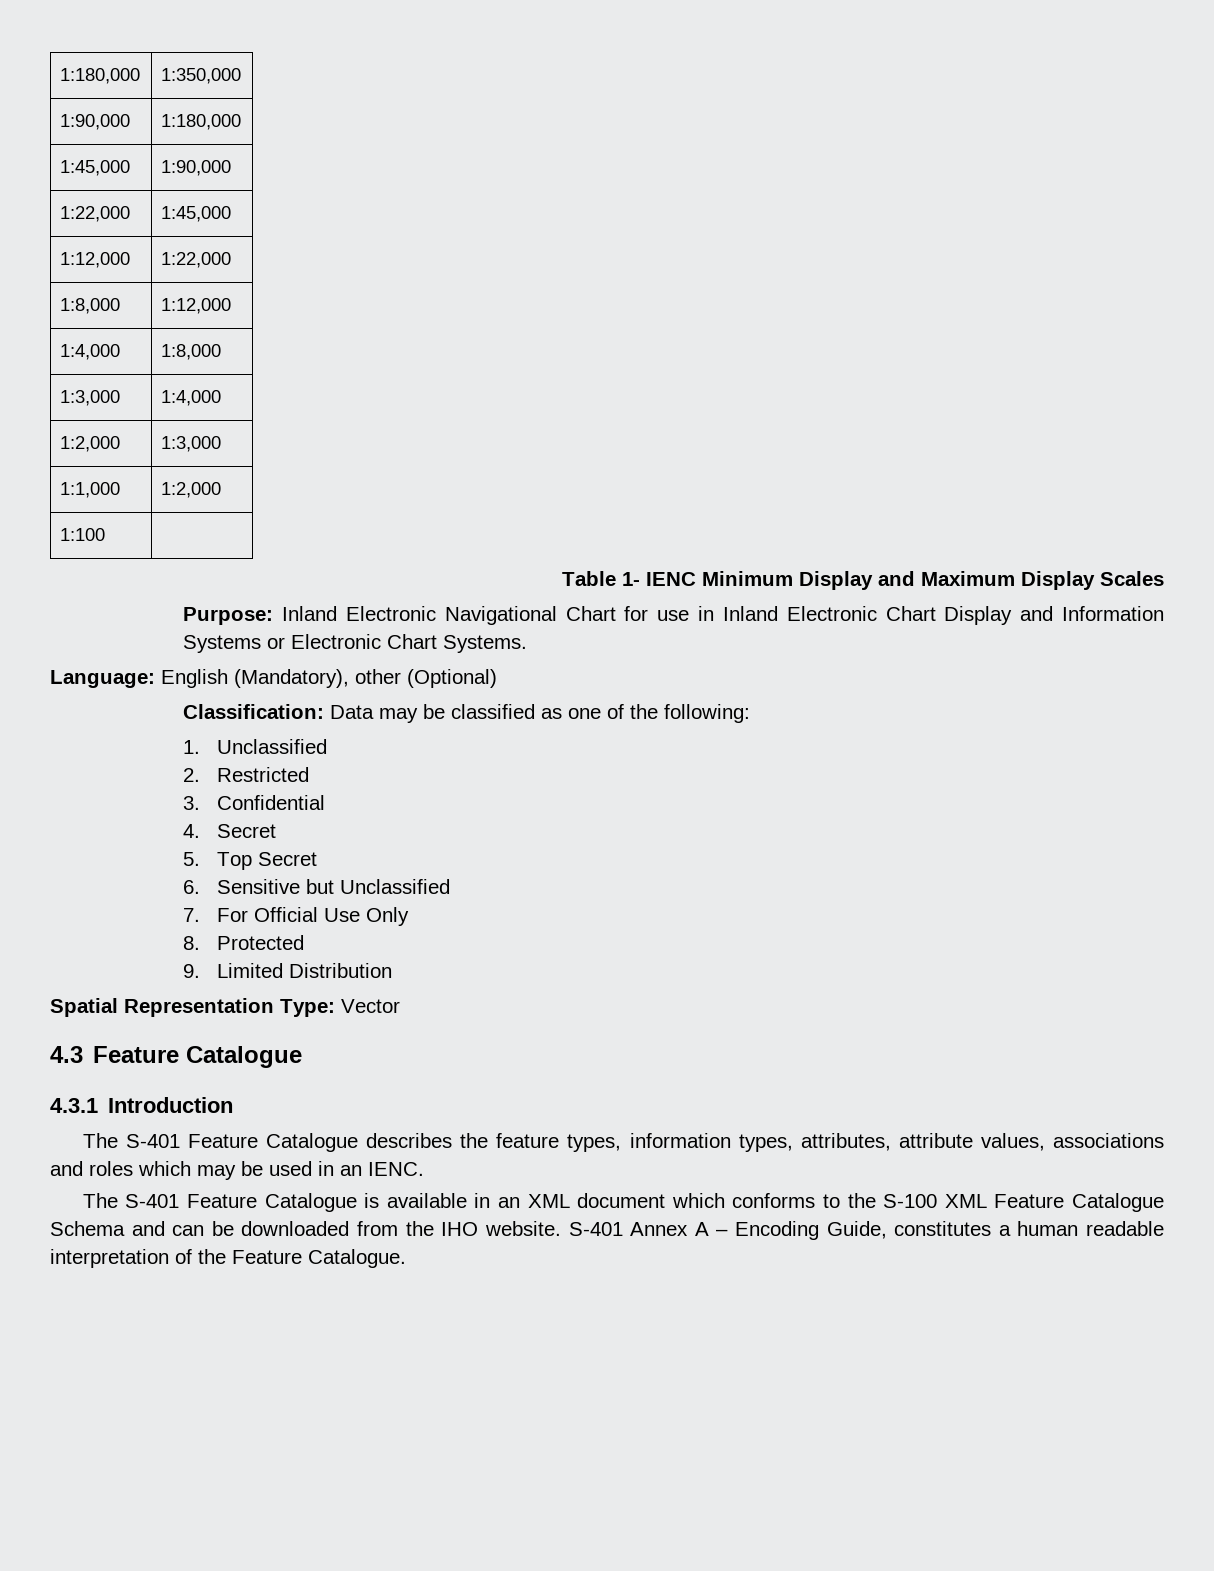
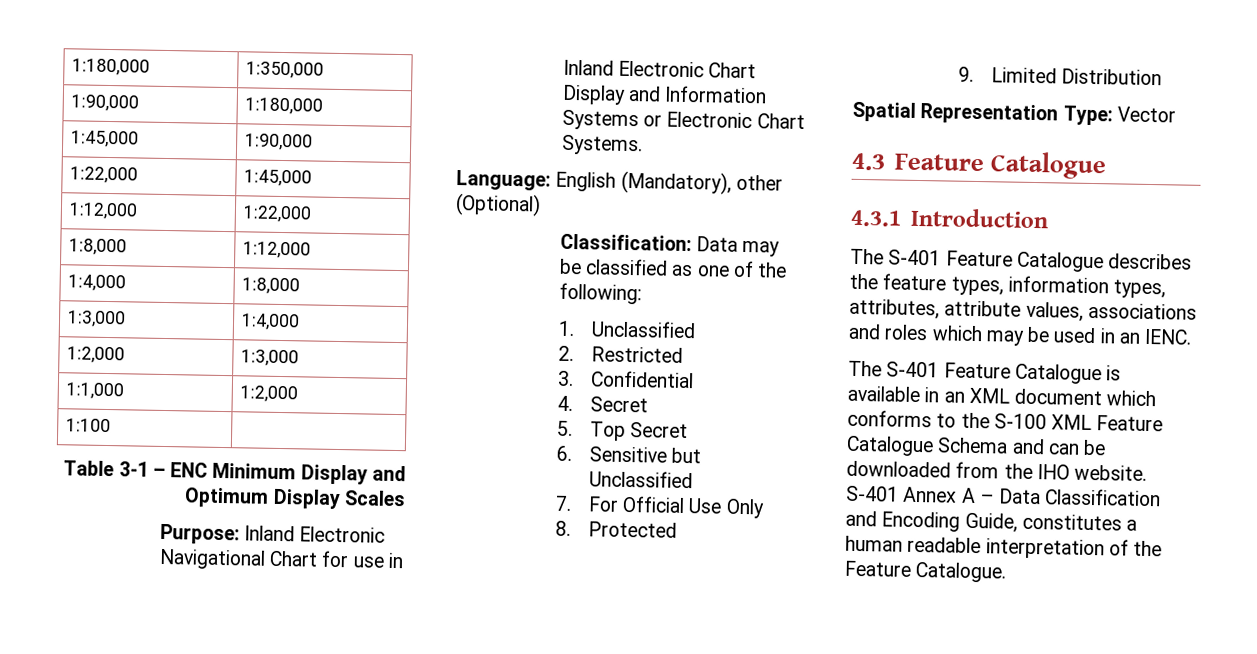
[622,572,696,586] 1- IENC -> [118,461,209,478] 3-1 – ENC
[921,571,1015,586] Maximum -> [184,487,270,508] Optimum
(729, 1232) none -> [999,488,1162,507] [845,510,877,527] Data Classification and

